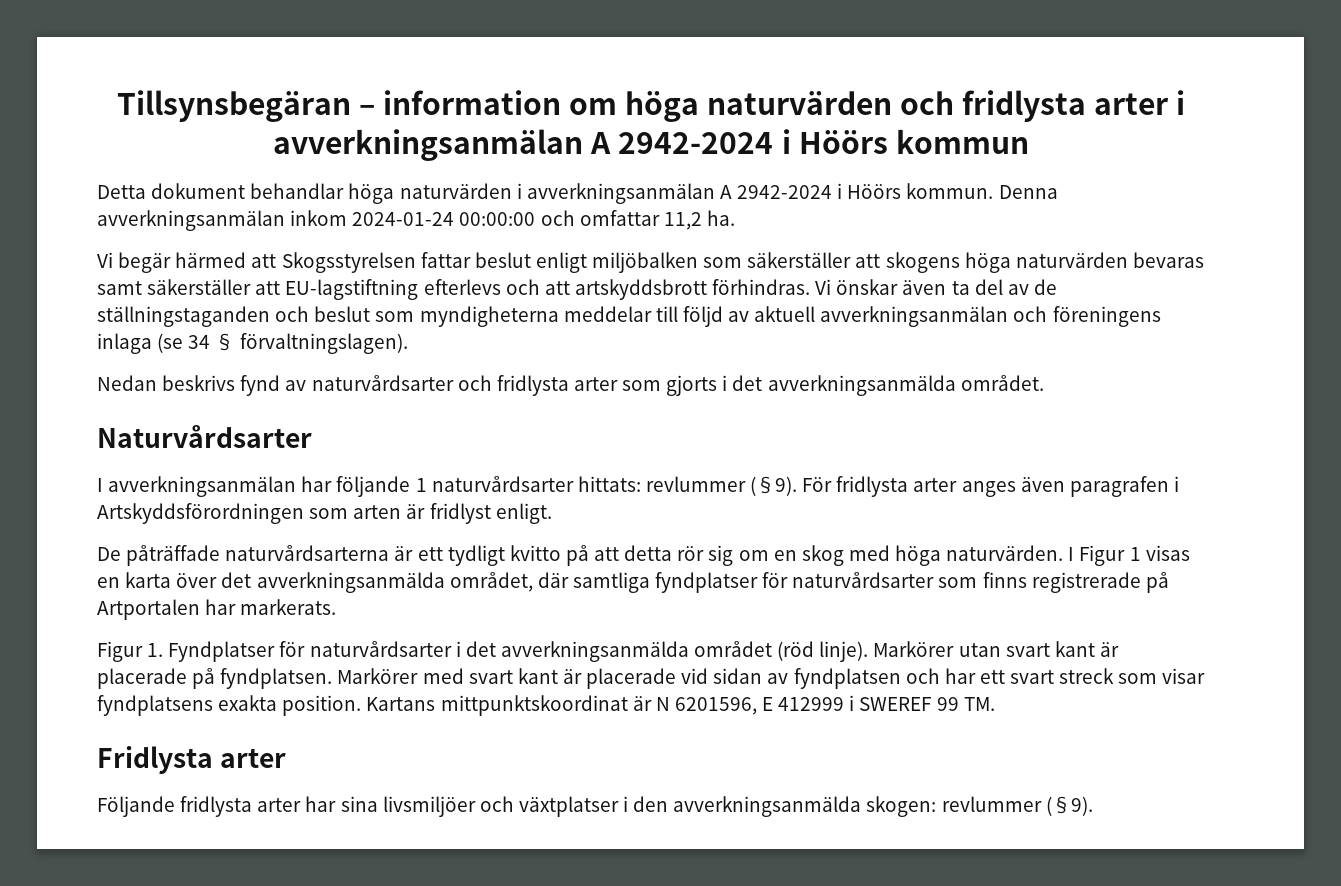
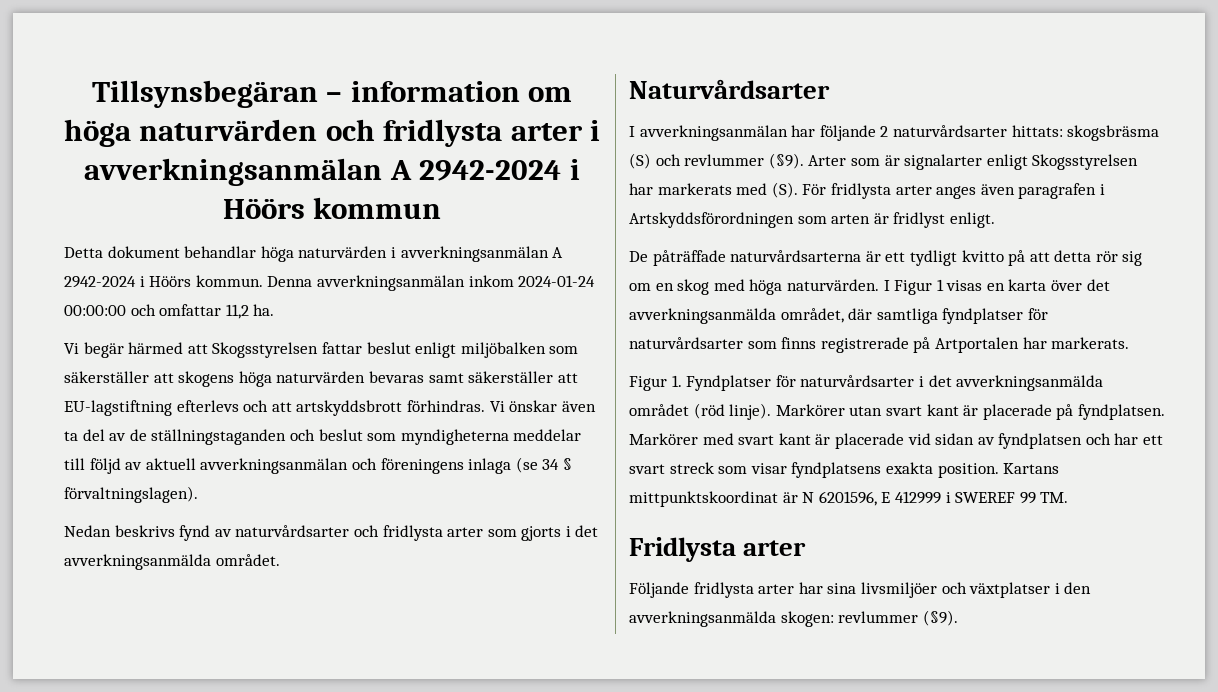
[415,478,427,492] 1 -> [880,126,889,137] 2
[645,476,798,496] revlummer (§9). -> [1067,125,1160,141] [629,153,1139,170] [629,182,798,198] skogsbräsma (S) och revlummer (§9). Arter som är signalarter enligt Skogsstyrelsen har markerats med (S).

